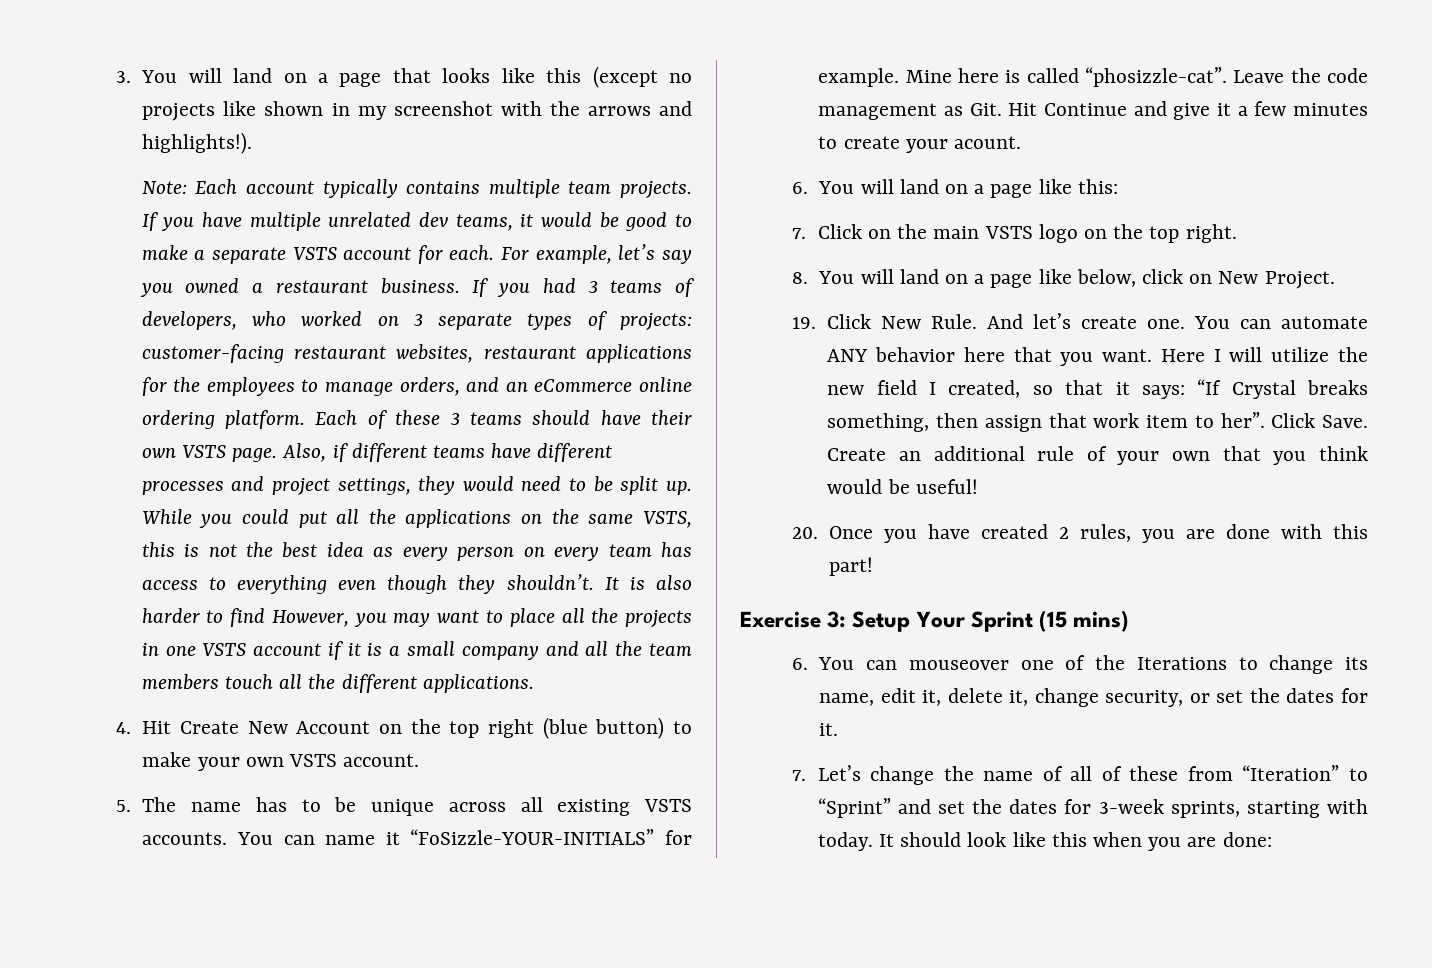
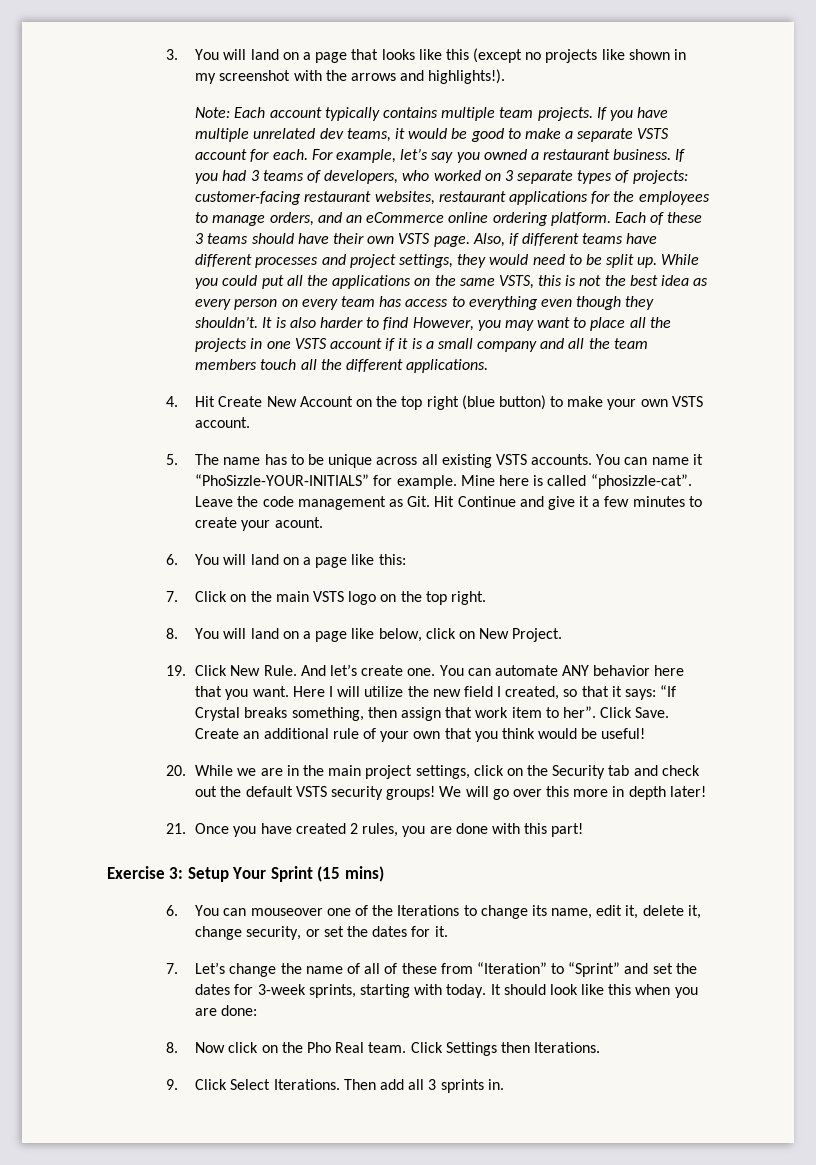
[410,829,655,845] “FoSizzle-YOUR-INITIALS” -> [195,474,370,486] “PhoSizzle-YOUR-INITIALS”
(818, 533) none -> [195,765,700,779] [195,786,706,800] [165,823,186,834] While we are in the main project settings, click on the Security tab and check out the default VSTS security groups! We will go over this more in depth later! // 21.
(1272, 839) none -> [165,1042,601,1056] [165,1079,504,1093] // 8. Now click on the Pho Real team. Click Settings then Iterations. // 9. Click Select Iterations. Then add all 3 sprints in.

